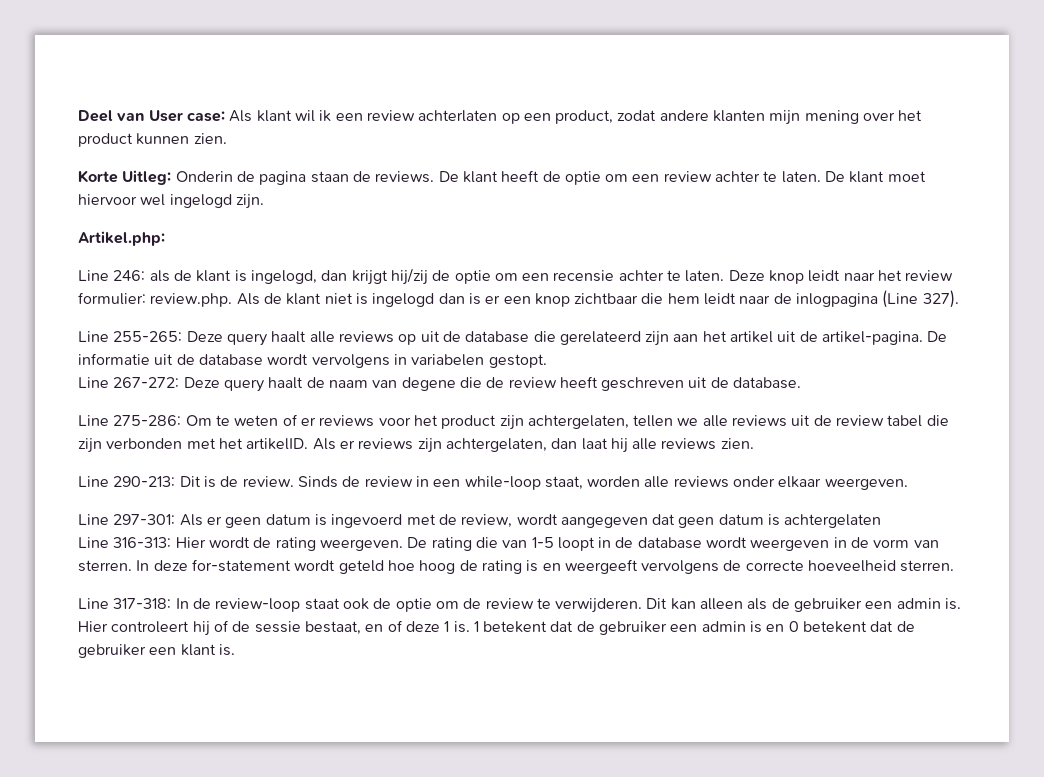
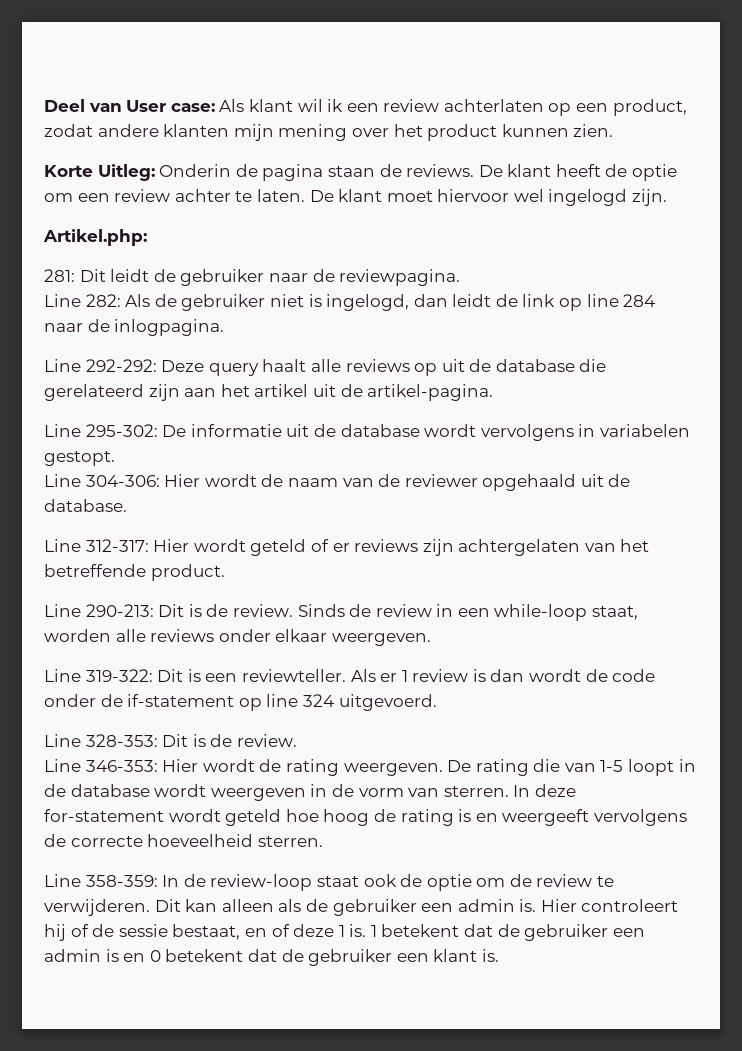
[78,268,954,285] [78,290,959,308] [78,331,183,342] Line 246: als de klant is ingelogd, dan krijgt hij/zij de optie om een recensie achter te laten. Deze knop leidt naar het review formulier: review.php. Als de klant niet is ingelogd dan is er een knop zichtbaar die hem leidt naar de inlogpagina (Line 327). // Line 255-265: -> [44,269,461,286] [44,294,656,311] [44,319,225,336] [44,359,157,372] 281: Dit leidt de gebruiker naar de reviewpagina. // Line 282: Als de gebruiker niet is ingelogd, dan leidt de link op line 284 naar de inlogpagina. // Line 292-292:
(924, 338) none -> [44,424,158,437] // Line 295-302:
[113,376,802,392] [78,414,949,430] [78,438,754,453] 267-272: Deze query haalt de naam van degene die de review heeft geschreven uit de database. // Line 275-286: Om te weten of er reviews voor het product zijn achtergelaten, tellen we alle reviews uit de review tabel die zijn verbonden met het artikelID. Als er reviews zijn achtergelaten, dan laat hij alle reviews zien. -> [85,474,631,491] [44,499,127,512] [44,539,650,556] [44,564,225,581] 304-306: Hier wordt de naam van de reviewer opgehaald uit de database. // Line 312-317: Hier wordt geteld of er reviews zijn achtergelaten van het betreffende product.
[113,514,882,528] [78,537,172,548] 297-301: Als er geen datum is ingevoerd met de review, wordt aangegeven dat geen datum is achtergelaten // Line 316-313: -> [85,669,656,682] [44,694,437,711] [44,734,297,747] [44,759,158,772] 319-322: Dit is een reviewteller. Als er 1 review is dan wordt de code onder de if-statement op line 324 uitgevoerd. // Line 328-353: Dit is de review. // Line 346-353:
[113,598,172,609] 317-318: -> [85,875,158,887] 358-359:

